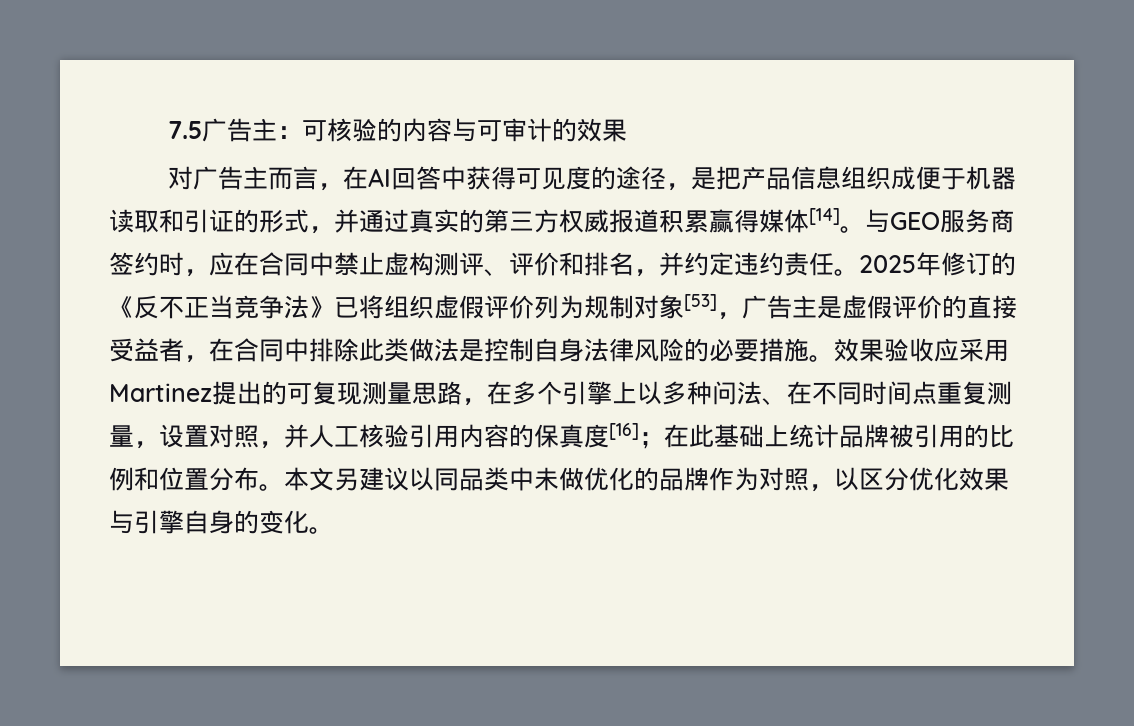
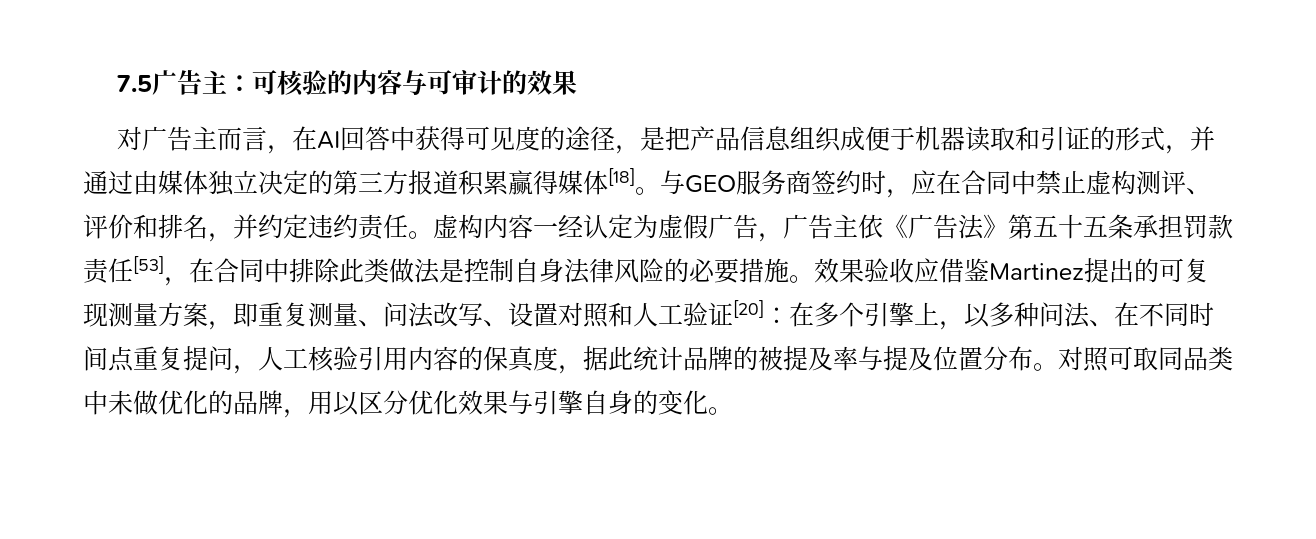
[409,209,459,233] 真实 -> [133,170,308,196] 由媒体独立决定
[559,209,609,233] 权威 -> (408, 182) none
[809,208,840,225] [14] -> [608,168,635,186] [18]
[859,252,1016,276] [109,294,717,319] [717,295,1017,320] [109,338,184,362] 2025年修订的《反不正当竞争法》已将组织虚假评价列为规制对象[53]，广告主是虚假评价的直接受益者 -> [433,214,1233,242] [83,256,164,284] 虚构内容一经认定为虚假广告，广告主依《广告法》第五十五条承担罚款责任[53]
[959,338,1009,362] 采用 -> [939,258,989,283] 借鉴
[412,381,487,406] 思路， -> [158,300,789,330] 方案，即重复测量、问法改写、设置对照和人工验证[20]：
(637, 393) none -> [939,321,964,330] ，
[987,381,1012,405] [109,424,309,449] 测量，设置对照，并 -> [183,346,258,374] 提问，
[609,423,1014,449] [109,467,434,491] [16]；在此基础上统计品牌被引用的比例和位置分布。本文另建议以 -> [558,346,1158,374] ，据此统计品牌的被提及率与提及位置分布。对照可取
[709,467,834,492] 作为对照， -> [283,391,333,418] ，用

